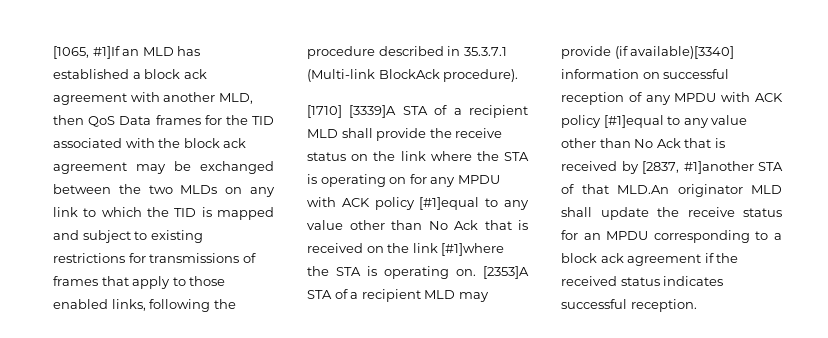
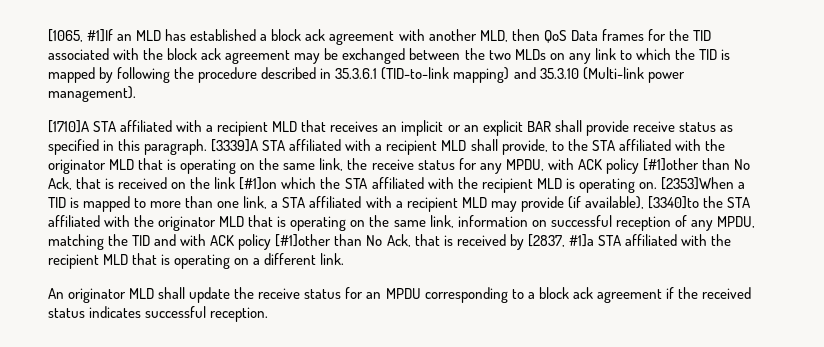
[53,230,203,243] [53,253,256,263] [53,276,226,289] [53,299,146,311] and subject to existing restrictions for transmissions of frames that apply to those enabled links, -> [99,67,114,83] by
[463,47,507,56] [307,69,519,82] [307,105,528,118] [307,128,503,141] [307,151,529,161] [307,174,407,187] 35.3.7.1 (Multi-link BlockAck procedure). // [1710] [3339]A STA of a recipient MLD shall provide the receive status on the link where the STA is operating on -> [335,67,685,83] [48,86,136,102] [48,120,733,136] [48,139,725,155] [48,158,455,174] 35.3.6.1 (TID-to-link mapping) and 35.3.10 (Multi-link power management). // [1710]A STA affiliated with a recipient MLD that receives an implicit or an explicit BAR shall provide receive status as specified in this paragraph. [3339]A STA affiliated with a recipient MLD shall provide, to the STA affiliated with the originator MLD that is operating on the same link, the receive status
[457,175,500,184] [307,197,529,210] [307,220,478,230] MPDU with ACK policy [#1]equal to any value other than No Ack -> [505,158,750,174] [48,177,72,190] MPDU, with ACK policy [#1]other than No Ack,
[441,243,505,256] [307,266,529,279] [307,289,348,299] [#1]where the STA is operating on. [2353]A STA of -> [239,177,745,193] [48,196,392,212] [#1]on which the STA affiliated with the recipient MLD is operating on. [2353]When a TID is mapped to more than one link, a STA affiliated with
[630,46,735,59] available)[3340] -> [584,196,751,209] [48,215,454,231] available), [3340]to the STA affiliated with the originator MLD that is operating on the same link,
[674,92,783,102] [561,115,748,128] [561,138,681,148] MPDU with ACK policy [#1]equal to any value other than No Ack -> [716,216,755,228] [48,234,411,250] MPDU, matching the TID and with ACK policy [#1]other than No Ack,
[683,161,783,174] [561,184,669,194] #1]another STA of that MLD.An -> [568,234,731,247] [48,253,345,269] [48,288,64,299] #1]a STA affiliated with the recipient MLD that is operating on a different link. // An

